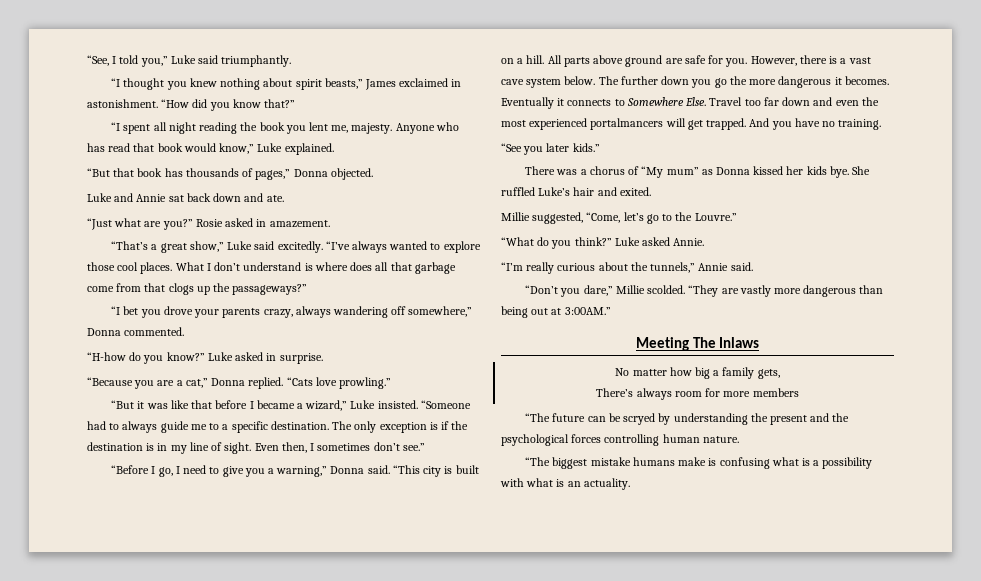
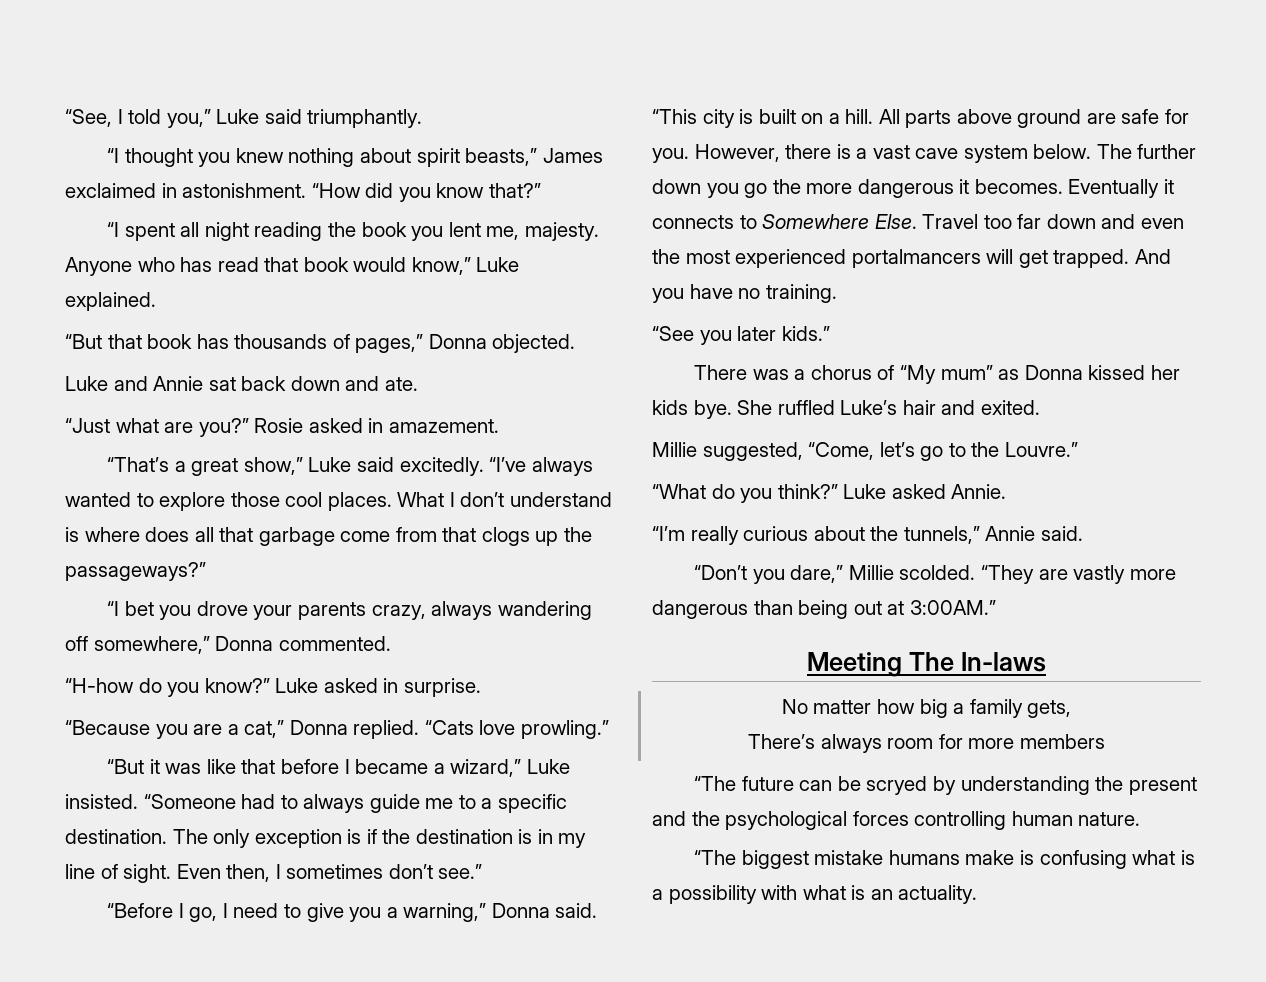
[719,337,760,348] Inlaws -> [960,652,1046,672] In-laws

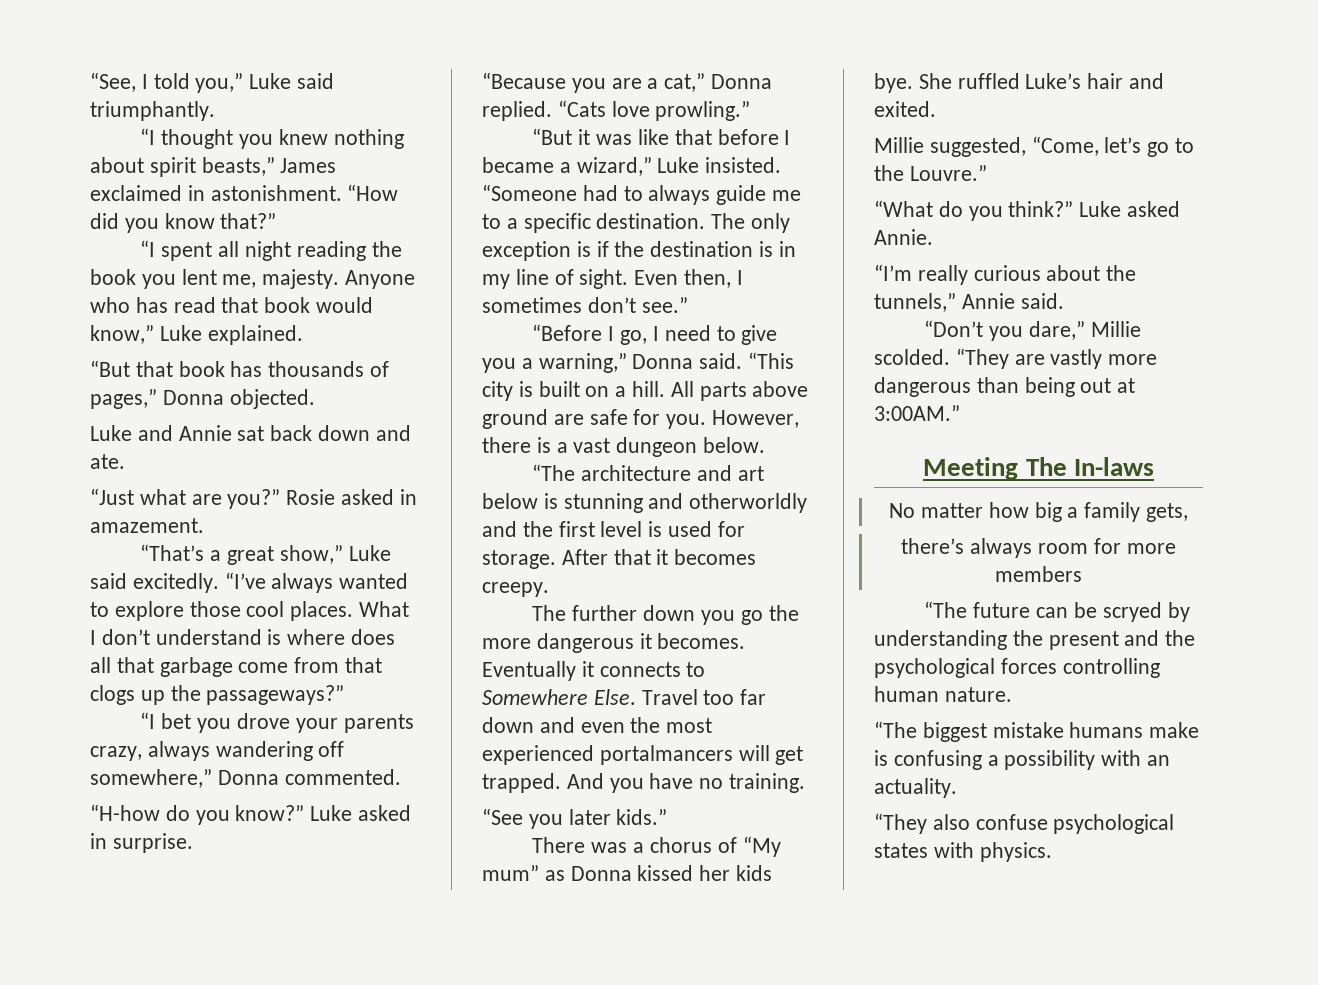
[915,145,1028,163] cave system -> [616,437,698,457] dungeon
(1092, 151) none -> [532,464,764,481] [482,493,808,513] [482,521,745,537] [482,549,757,569] [482,582,549,597] // “The architecture and art below is stunning and otherworldly and the first level is used for storage. After that it becomes creepy. //
[748,734,816,749] There’s -> [901,538,965,554] there’s
[1132,850,1195,865] what is -> (982, 760) none
[802,885,866,900] what is -> (1142, 758) none
(978, 894) none -> [874,813,1175,834] [874,842,1052,862] // “They also confuse psychological states with physics.

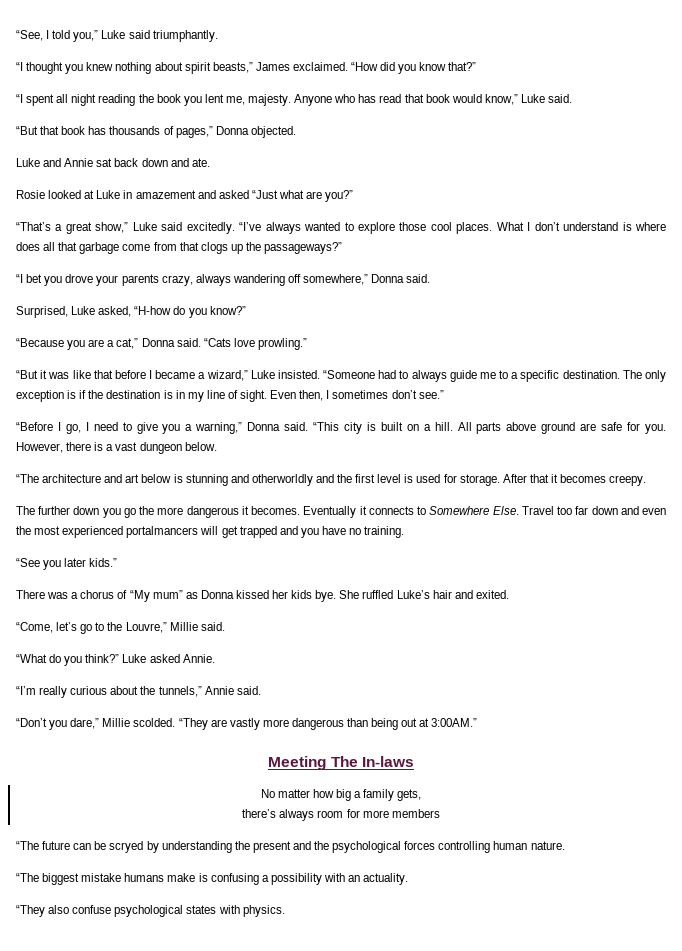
[90,185,342,201] exclaimed in astonishment. -> [292,62,348,71] exclaimed.
[207,325,303,345] explained. -> [548,94,573,103] said.
(125, 461) none -> [16,190,249,199] Rosie looked at Luke in amazement and asked
[286,489,417,505] [90,518,204,533] Rosie asked in amazement. -> (354, 196) none
[284,769,401,785] commented. // -> [406,274,431,283] [16,306,132,318] said. // Surprised, Luke asked,
[310,805,412,821] [90,833,193,853] Luke asked in surprise. -> (246, 310) none
[482,101,552,121] replied. -> [176,338,201,347] said.
[482,773,604,793] trapped. And -> [239,526,298,538] trapped and
[874,137,1026,157] Millie suggested, -> (509, 594) none
[909,165,987,181] Louvre.” -> [125,622,225,633] Louvre,” Millie said.

